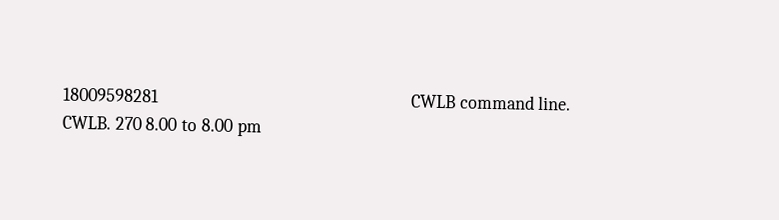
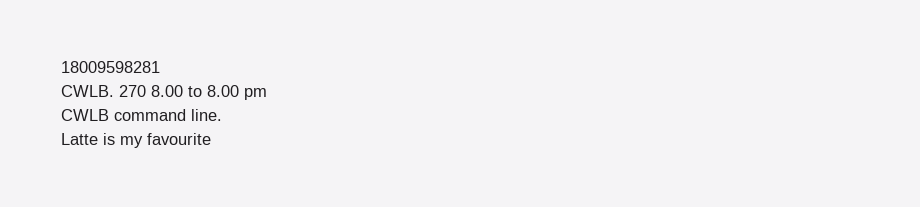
(572, 103) none -> [61,133,211,148] // Latte is my favourite

